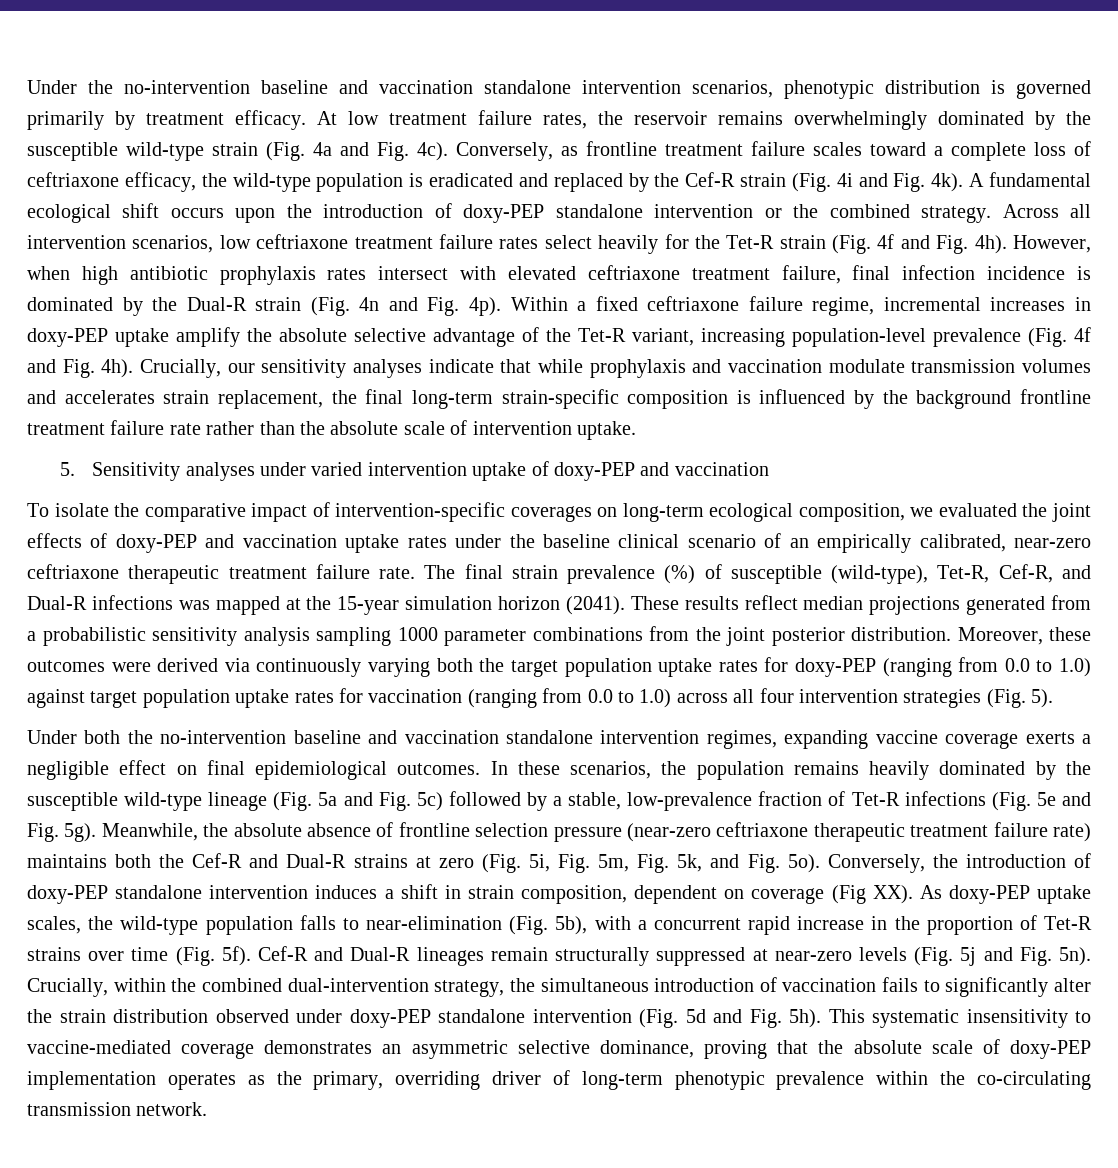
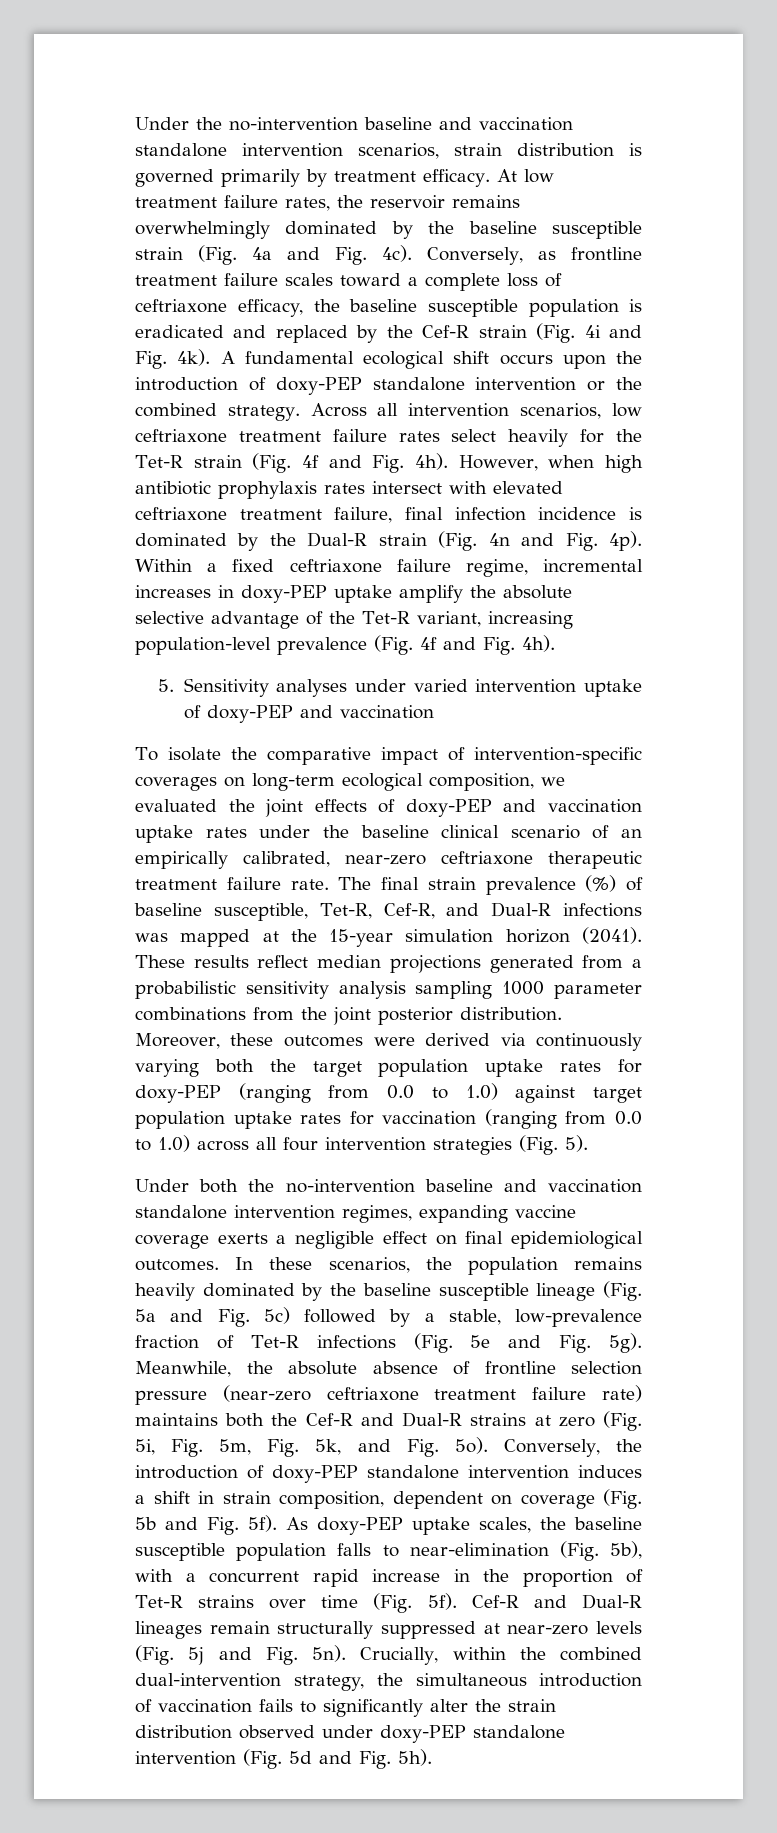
[784,80,874,99] phenotypic -> [454,143,502,156] strain
[27,142,204,161] susceptible wild-type -> [468,221,642,239] baseline susceptible
[232,173,311,192] wild-type -> [349,299,518,317] baseline susceptible
[140,359,1091,378] [27,389,1091,409] [27,420,636,440] Crucially, our sensitivity analyses indicate that while prophylaxis and vaccination modulate transmission volumes and accelerates strain replacement, the final long-term strain-specific composition is influenced by the background frontline treatment failure rate rather than the absolute scale of intervention uptake. -> (555, 643) none
[730,565,929,584] susceptible (wild-type), -> [134,903,308,921] baseline susceptible,
[27,792,203,811] susceptible wild-type -> [362,1283,529,1301] baseline susceptible
[813,823,905,842] therapeutic -> (419, 1394) none
[831,885,913,904] (Fig XX). -> [603,1489,642,1509] [135,1515,277,1535] (Fig. 5b and Fig. 5f).
[120,916,199,935] wild-type -> [574,1517,643,1530] [135,1543,225,1561] baseline susceptible
[828,1009,1091,1028] [27,1039,1092,1059] [27,1070,1091,1090] [27,1102,208,1116] This systematic insensitivity to vaccine-mediated coverage demonstrates an asymmetric selective dominance, proving that the absolute scale of doxy-PEP implementation operates as the primary, overriding driver of long-term phenotypic prevalence within the co-circulating transmission network. -> (432, 1757) none

